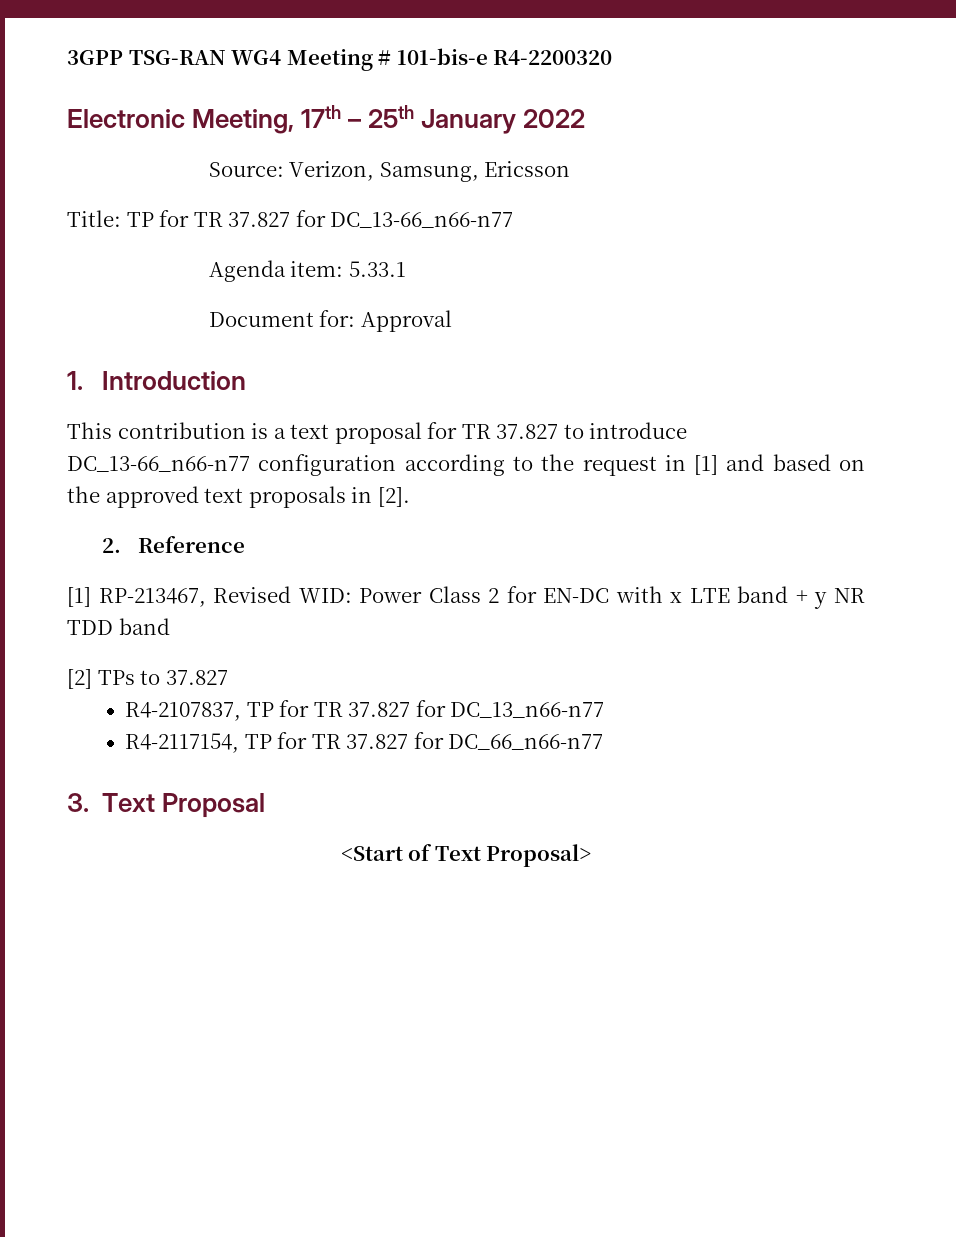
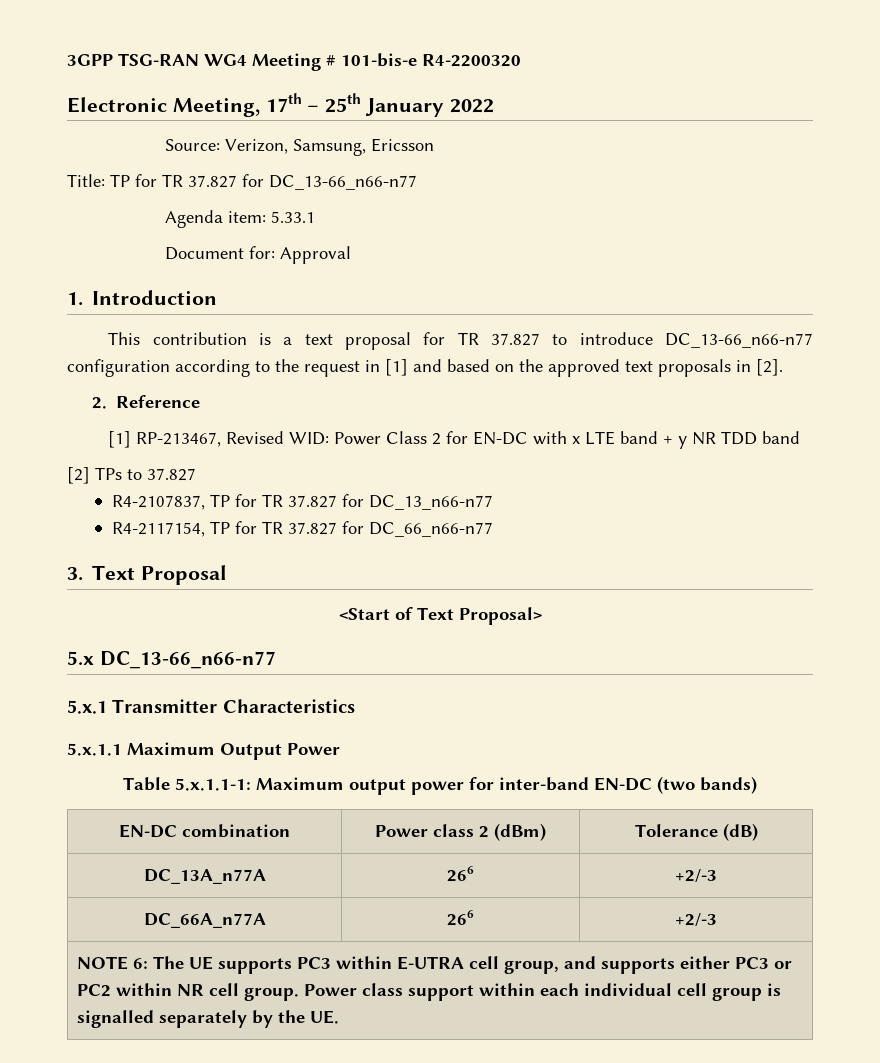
(592, 855) none -> [67,651,276,669] [67,699,355,714] [67,742,340,760] [123,776,757,795] [119,824,290,838] [375,823,546,841] [634,823,758,841] [143,869,266,884] [447,866,474,882] [675,869,717,883] [143,913,266,928] [447,910,474,926] [675,913,717,927] [77,956,793,974] [77,983,782,1001] [77,1010,340,1028] // 5.x DC_13-66_n66-n77 // 5.x.1 Transmitter Characteristics // 5.x.1.1 Maximum Output Power // Table 5.x.1.1-1: Maximum output power for inter-band EN-DC (two bands) // EN-DC combination | Power class 2 (dBm) | Tolerance (dB) // DC_13A_n77A | 266 | +2/-3 // DC_66A_n77A | 266 | +2/-3 // NOTE 6: The UE supports PC3 within E-UTRA cell group, and supports either PC3 or PC2 within NR cell group. Power class support within each individual cell group is signalled separately by the UE.

